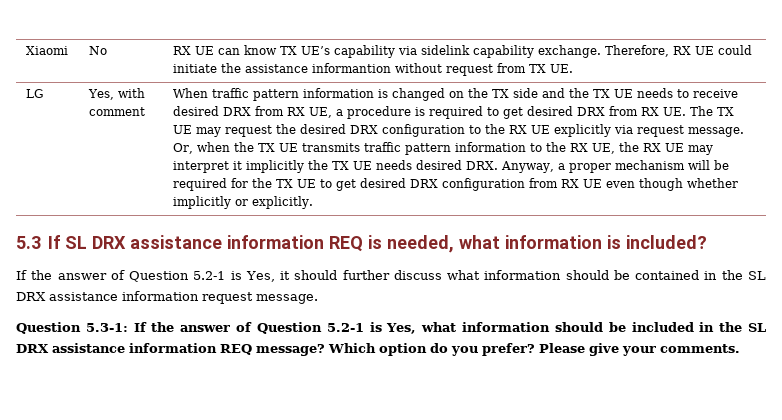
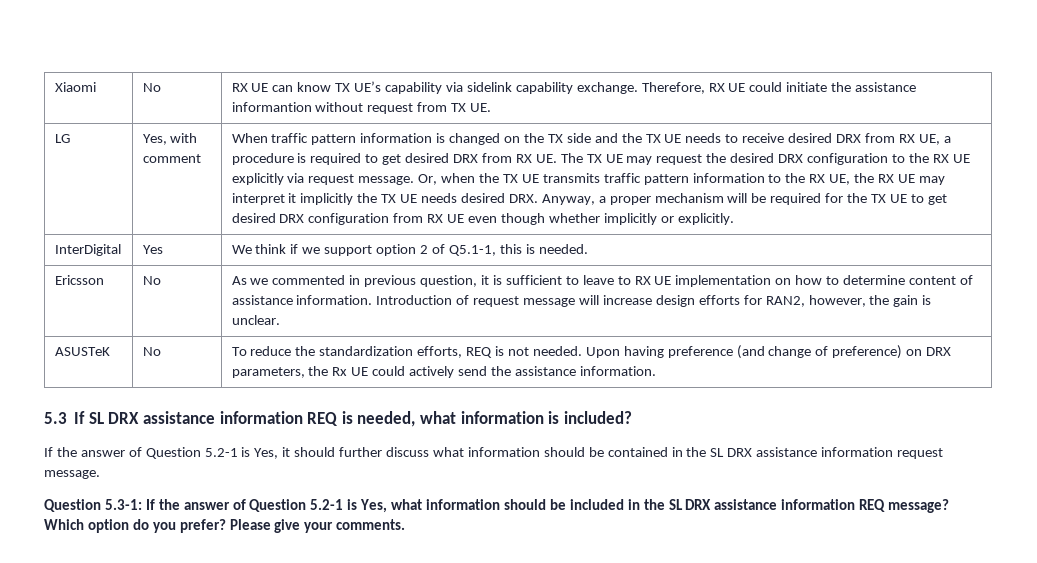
(314, 202) none -> [54,244,121,256] [142,245,163,254] [231,244,588,256] [54,275,104,285] [142,276,161,285] [231,275,973,287] [231,295,932,307] [231,315,280,325] [54,347,110,356] [142,347,161,356] [231,345,952,359] [231,366,656,378] // InterDigital | Yes | We think if we support option 2 of Q5.1-1, this is needed. // Ericsson | No | As we commented in previous question, it is sufficient to leave to RX UE implementation on how to determine content of assistance information. Introduction of request message will increase design efforts for RAN2, however, the gain is unclear. // ASUSTeK | No | To reduce the standardization efforts, REQ is not needed. Upon having preference (and change of preference) on DRX parameters, the Rx UE could actively send the assistance information.

